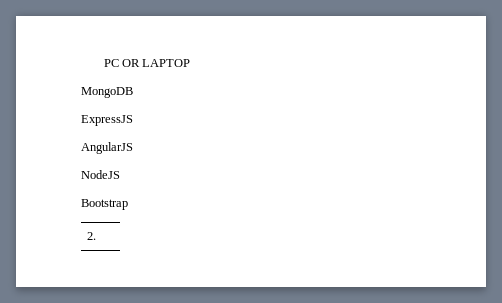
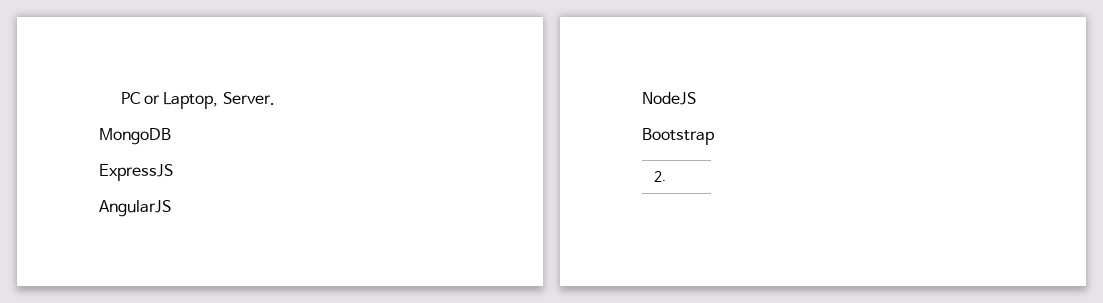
[122,59,191,67] OR LAPTOP -> [144,92,275,109] or Laptop, Server.

